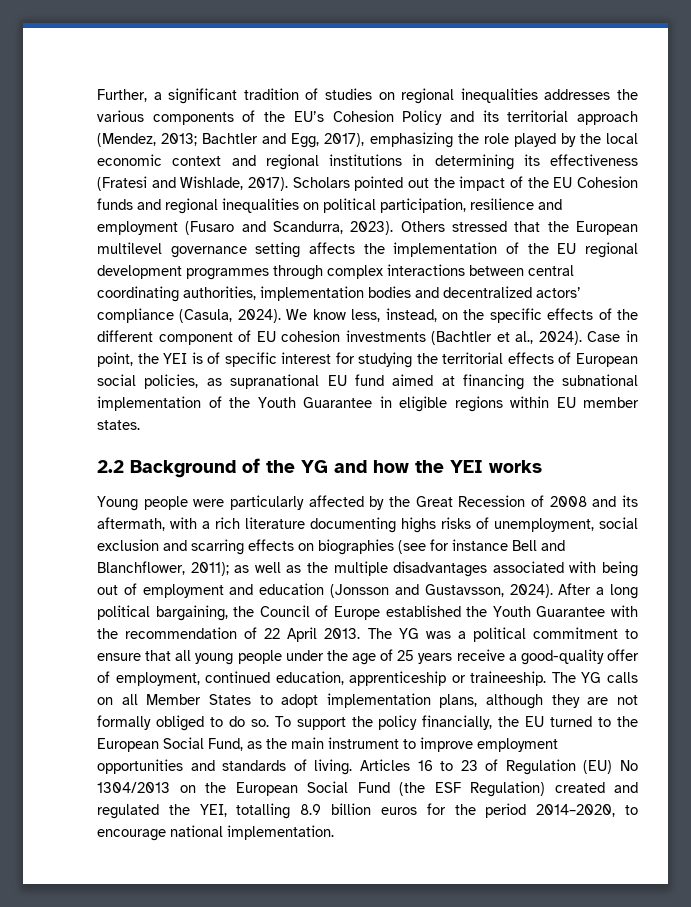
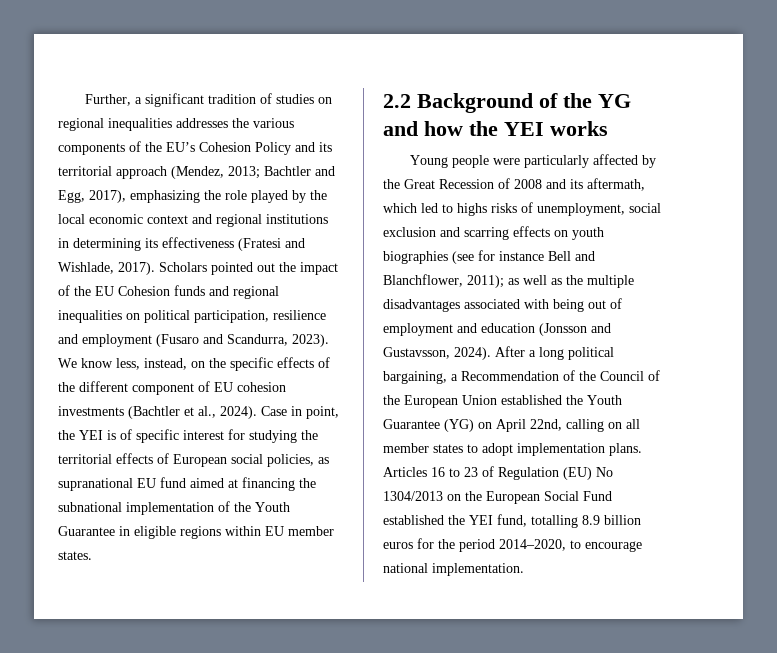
[400,221,638,235] [97,242,639,258] [97,264,574,280] [97,286,581,302] [97,308,281,323] Others stressed that the European multilevel governance setting affects the implementation of the EU regional development programmes through complex interactions between central coordinating authorities, implementation bodies and decentralized actors’ compliance (Casula, 2024). -> (329, 340) none
[170,517,396,533] with a rich literature documenting -> [383,203,453,213] which led to
(314, 547) none -> [572,227,604,240] youth
[233,605,639,620] [97,627,638,642] [97,649,640,665] [97,671,638,686] [97,693,638,709] [97,715,639,731] [97,737,558,752] [97,759,353,775] the Council of Europe established the Youth Guarantee with the recommendation of 22 April 2013. The YG was a political commitment to ensure that all young people under the age of 25 years receive a good-quality offer of employment, continued education, apprenticeship or traineeship. The YG calls on all Member States to adopt implementation plans, although they are not formally obliged to do so. To support the policy financially, the EU turned to the European Social Fund, as the main instrument to improve employment opportunities and standards of living. -> [451,370,660,381] [383,395,622,408] [383,419,640,432] [383,443,642,456] a Recommendation of the Council of the European Union established the Youth Guarantee (YG) on April 22nd, calling on all member states to adopt implementation plans.
[399,781,638,797] [97,804,227,819] (the ESF Regulation) created and regulated the YEI, -> [383,514,527,527] established the YEI fund,

